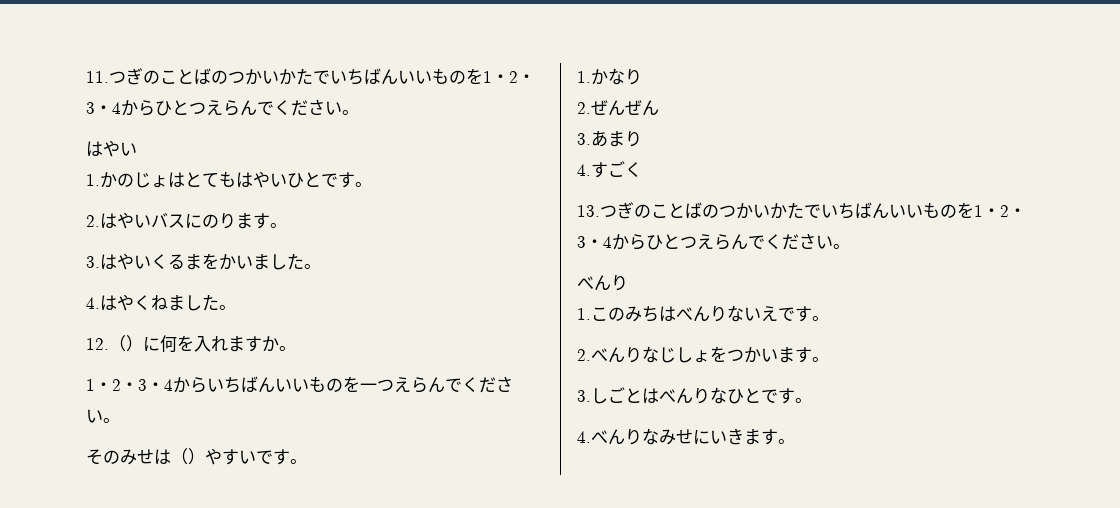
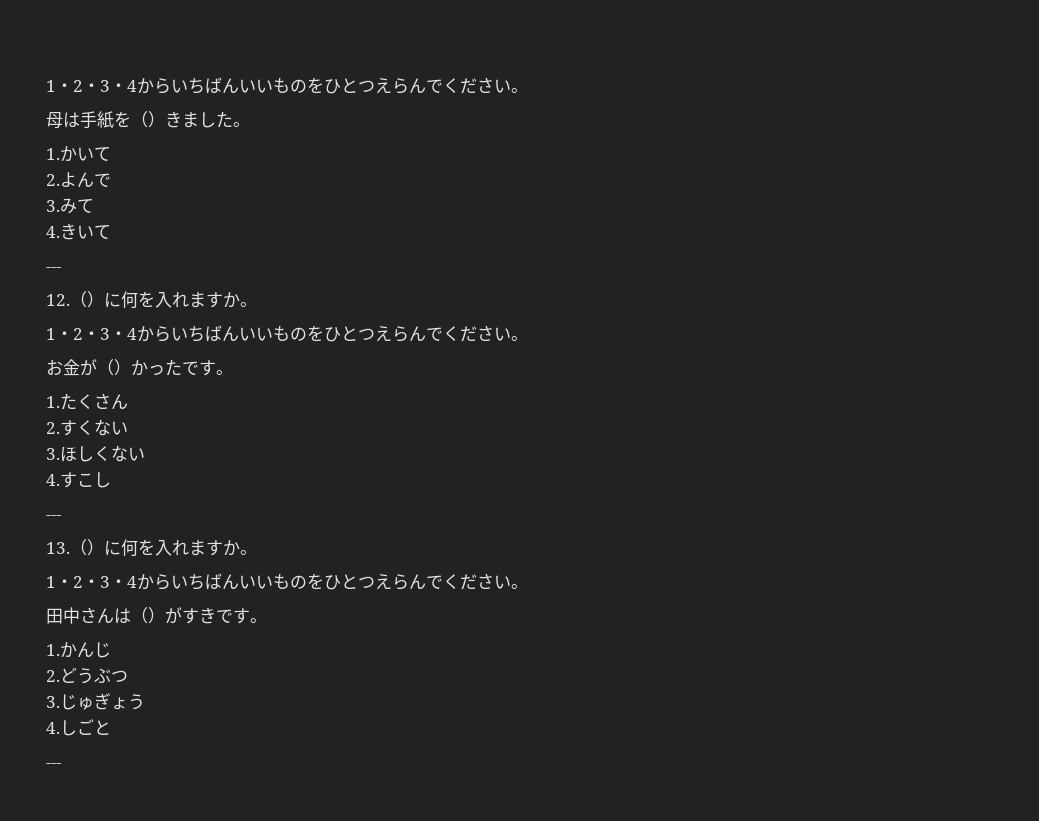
[86,68,535,85] [86,99,359,116] [86,140,137,157] [86,171,372,188] [86,212,287,229] [86,253,321,270] [86,294,236,311] 11.つぎのことばのつかいかたでいちばんいいものを1・2・3・4からひとつえらんでください。 // はやい // 1.かのじょはとてもはやいひとです。 // 2.はやいバスにのります。 // 3.はやいくるまをかいました。 // 4.はやくねました。 -> [46,77,528,94] [46,111,250,129] [46,146,111,162] [46,172,111,188] [46,198,94,214] [46,223,111,240] [46,267,61,272] 1・2・3・4からいちばんいいものをひとつえらんでください。 // 母は手紙を（）きました。 // 1.かいて // 2.よんで // 3.みて // 4.きいて // ---
[360,376,513,393] [86,409,120,423] [86,448,307,465] [577,68,642,85] [577,100,659,116] [577,130,642,147] [577,161,642,178] [577,202,1026,219] [577,233,850,250] [577,275,628,291] [577,305,829,322] [577,346,829,363] [577,387,812,404] [577,428,795,445] 一つえらんでください。 // そのみせは（）やすいです。 // 1.かなり // 2.ぜんぜん // 3.あまり // 4.すごく // 13.つぎのことばのつかいかたでいちばんいいものを1・2・3・4からひとつえらんでください。 // べんり // 1.このみちはべんりないえです。 // 2.べんりなじしょをつかいます。 // 3.しごとはべんりなひとです。 // 4.べんりなみせにいきます。 -> [324,325,528,342] [46,359,233,376] [46,393,128,410] [46,419,128,436] [46,445,145,462] [46,472,111,488] [46,515,61,520] [46,539,257,556] [46,573,528,590] [46,607,267,624] [46,642,111,658] [46,667,128,684] [46,693,145,710] [46,719,111,736] [46,763,61,768] ひとつえらんでください。 // お金が（）かったです。 // 1.たくさん // 2.すくない // 3.ほしくない // 4.すこし // --- // 13.（）に何を入れますか。 // 1・2・3・4からいちばんいいものをひとつえらんでください。 // 田中さんは（）がすきです。 // 1.かんじ // 2.どうぶつ // 3.じゅぎょう // 4.しごと // ---

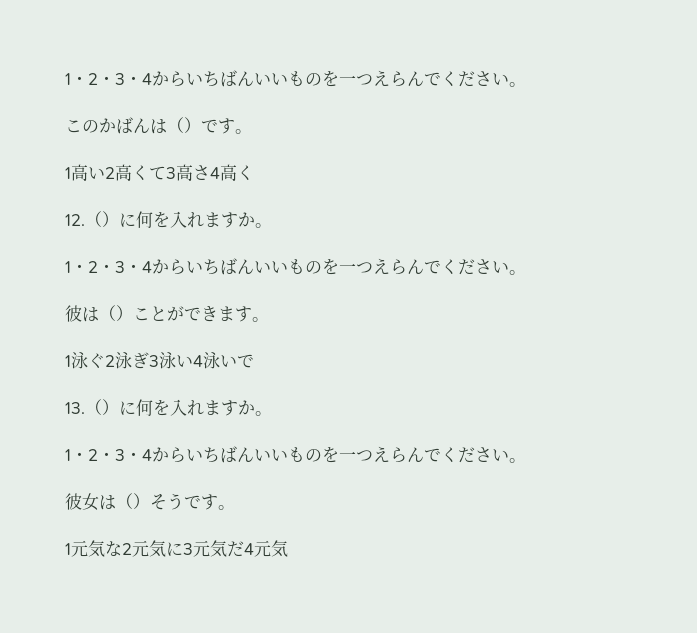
[324,77,528,94] [46,111,250,129] [46,146,111,162] [46,172,111,188] [46,198,94,214] [46,223,111,240] [46,267,61,272] ひとつえらんでください。 // 母は手紙を（）きました。 // 1.かいて // 2.よんで // 3.みて // 4.きいて // --- -> [339,70,526,87] [65,117,252,134] [65,164,254,181] 一つえらんでください。 // このかばんは（）です。 // 1高い2高くて3高さ4高く
[324,325,528,342] [46,359,233,376] [46,393,128,410] [46,419,128,436] [46,445,145,462] [46,472,111,488] [46,515,61,520] ひとつえらんでください。 // お金が（）かったです。 // 1.たくさん // 2.すくない // 3.ほしくない // 4.すこし // --- -> [339,258,526,275] [65,305,269,322] [65,352,254,369] 一つえらんでください。 // 彼は（）ことができます。 // 1泳ぐ2泳ぎ3泳い4泳いで
[324,573,528,590] [46,607,267,624] [46,642,111,658] [46,667,128,684] [46,693,145,710] [46,719,111,736] [46,763,61,768] ひとつえらんでください。 // 田中さんは（）がすきです。 // 1.かんじ // 2.どうぶつ // 3.じゅぎょう // 4.しごと // --- -> [339,446,526,463] [65,493,235,511] [65,540,288,557] 一つえらんでください。 // 彼女は（）そうです。 // 1元気な2元気に3元気だ4元気

